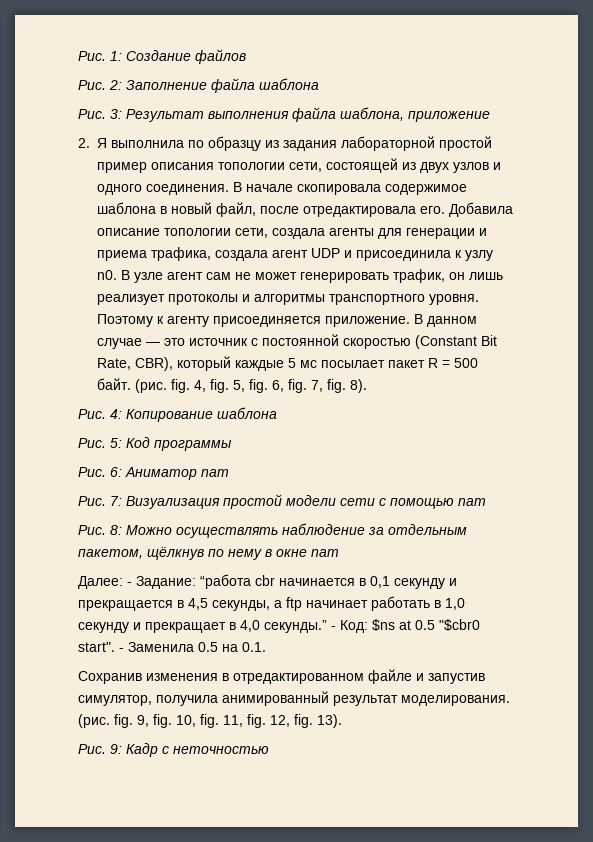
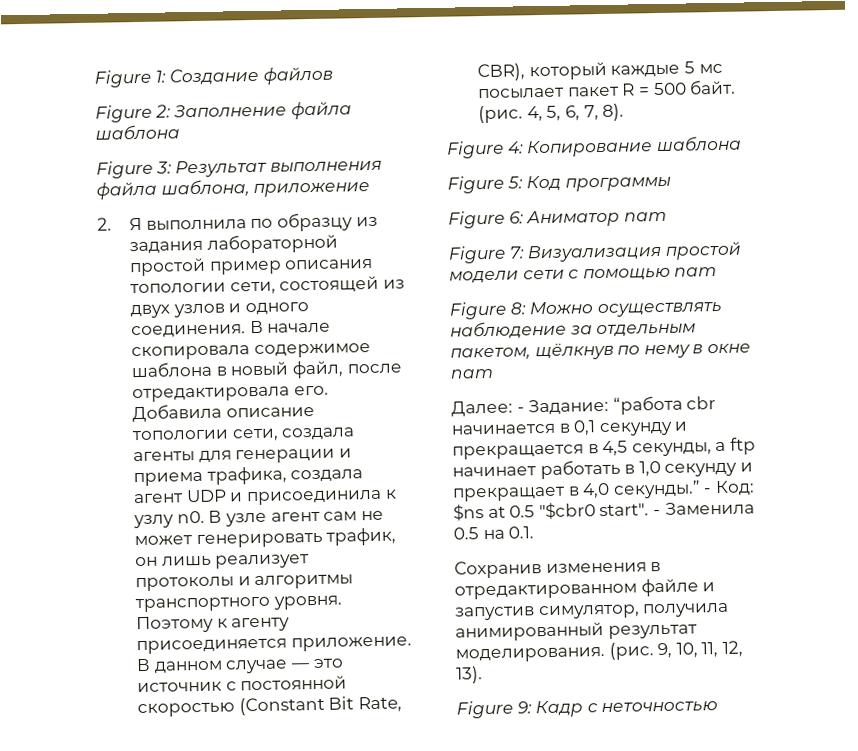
[78,51,106,61] Рис. -> [94,69,151,88] Figure
[78,80,106,90] Рис. -> [95,104,152,123] Figure
[78,109,106,119] Рис. -> [96,160,153,179] Figure
[171,379,346,393] fig. 4, fig. 5, fig. 6, fig. 7, fig. -> [526,105,599,122] 4, 5, 6, 7,
[78,409,106,419] Рис. -> [446,140,504,159] Figure
[78,438,106,448] Рис. -> [447,175,504,194] Figure
[78,467,106,477] Рис. -> [448,210,505,229] Figure
[78,496,106,506] Рис. -> [448,245,506,264] Figure
[78,525,106,535] Рис. -> [449,301,507,320] Figure
[114,714,313,728] fig. 9, fig. 10, fig. 11, fig. 12, fig. -> [657,640,743,659] 9, 10, 11, 12,
[78,744,106,754] Рис. -> [456,700,513,719] Figure

